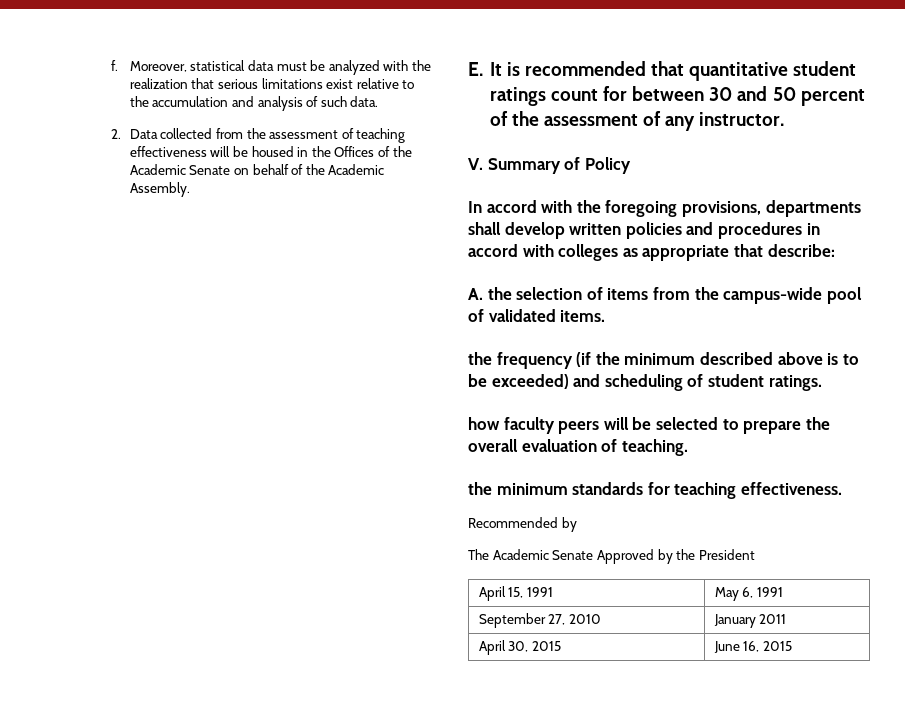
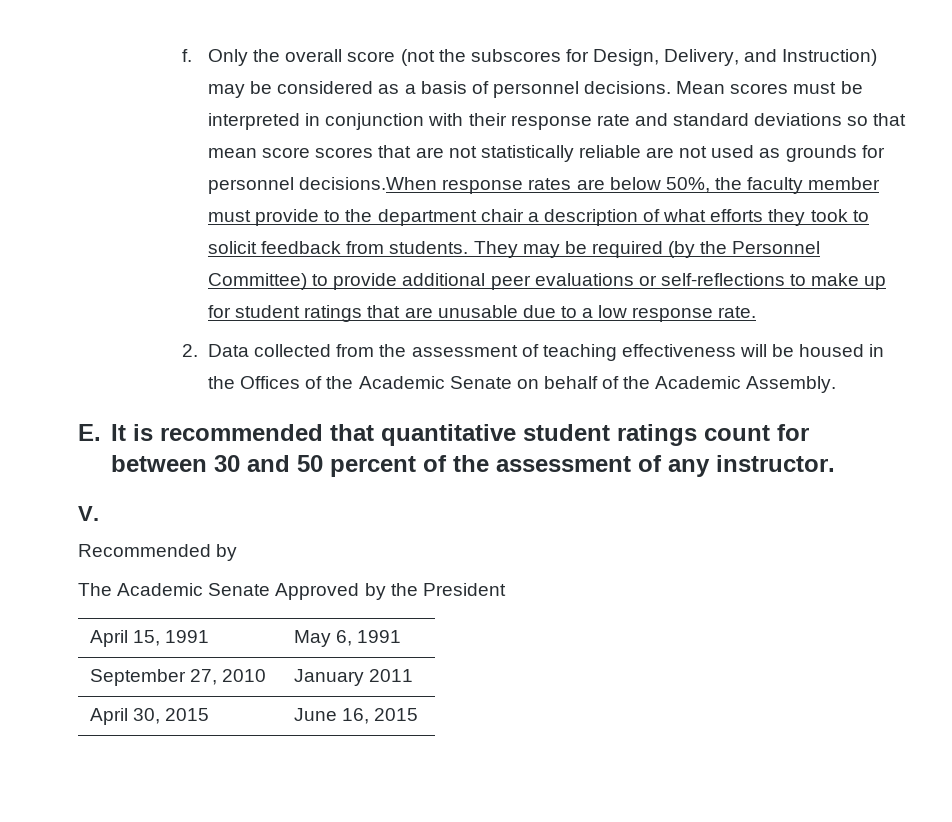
[129,60,432,75] [129,78,415,89] [129,96,379,111] Moreover, statistical data must be analyzed with the realization that serious limitations exist relative to the accumulation and analysis of such data. -> [208,49,878,66] [208,81,863,98] [208,113,907,130] [208,145,885,162] [208,177,881,194] [208,209,869,226] [208,241,821,258] [208,273,887,290] [208,305,757,322] Only the overall score (not the subscores for Design, Delivery, and Instruction) may be considered as a basis of personnel decisions. Mean scores must be interpreted in conjunction with their response rate and standard deviations so that mean score scores that are not statistically reliable are not used as grounds for personnel decisions.When response rates are below 50%, the faculty member must provide to the department chair a description of what efforts they took to solicit feedback from students. They may be required (by the Personnel Committee) to provide additional peer evaluations or self-reflections to make up for student ratings that are unusable due to a low response rate.
[487,157,631,174] [468,200,861,217] [468,222,820,239] [468,244,835,261] [468,287,862,304] [468,309,606,322] [468,352,859,369] [468,374,822,391] [468,417,830,434] [468,439,688,456] [468,482,842,499] Summary of Policy // In accord with the foregoing provisions, departments shall develop written policies and procedures in accord with colleges as appropriate that describe: // A. the selection of items from the campus-wide pool of validated items. // the frequency (if the minimum described above is to be exceeded) and scheduling of student ratings. // how faculty peers will be selected to prepare the overall evaluation of teaching. // the minimum standards for teaching effectiveness. -> (99, 513) none

